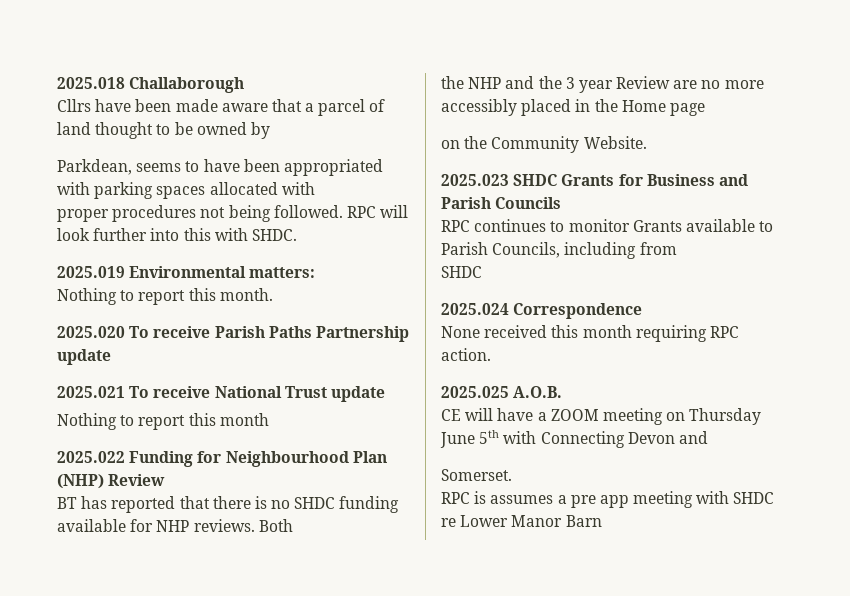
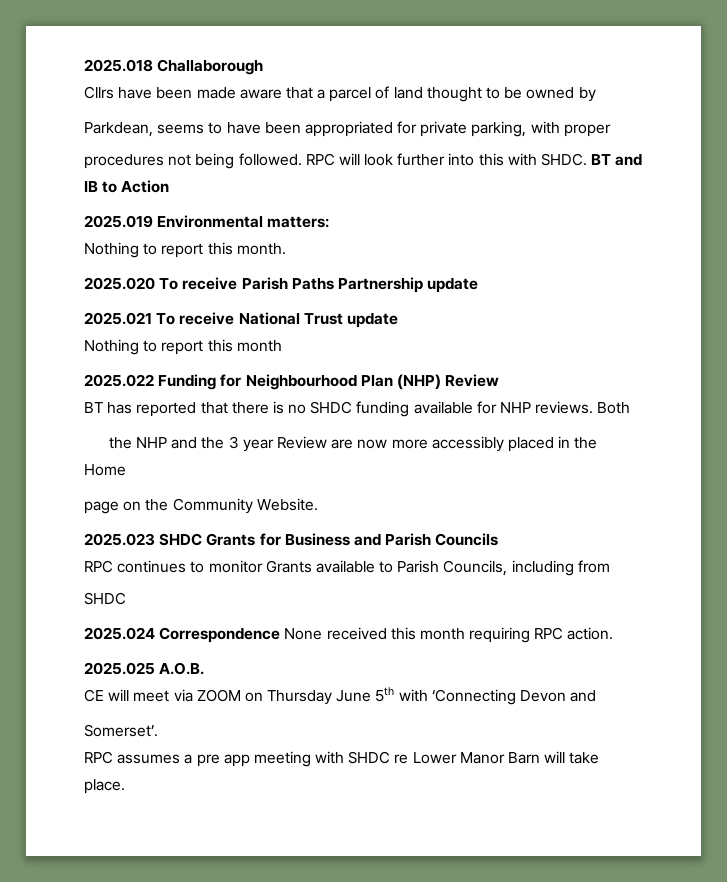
[57,182,315,199] [57,209,109,222] with parking spaces allocated with // proper -> [397,121,611,137] for private parking, with proper //
(297, 235) none -> [591,154,643,166] [84,180,170,193] BT and IB to Action
[701,80,721,89] no -> [357,439,388,449] now
(666, 106) none -> (126, 470) //
(705, 109) // -> (119, 507) none
(643, 311) // -> (281, 635) none
[497,408,663,425] have a ZOOM meeting -> [133,689,241,702] meet via ZOOM
[540,431,625,448] Connecting -> [431,689,516,705] ‘Connecting
[441,469,512,481] [441,491,487,504] Somerset. // RPC is -> [84,724,158,737] [84,751,113,764] Somerset’. // RPC
(602, 521) none -> [544,751,600,764] [84,779,125,794] will take place.

